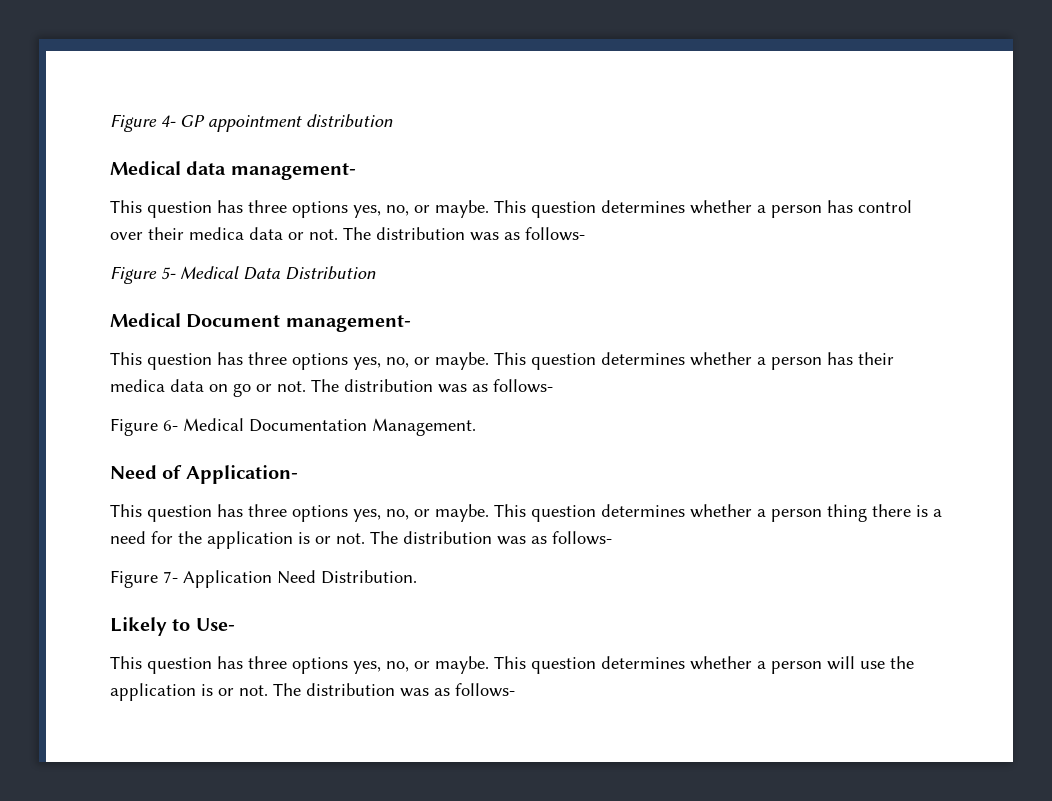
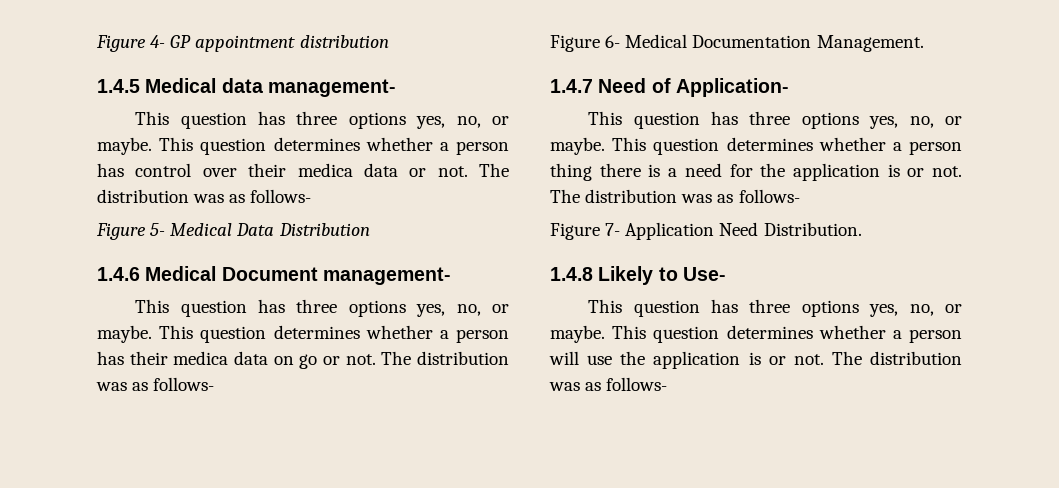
(393, 121) none -> [97,79,140,93] 1.4.5
(376, 273) none -> [97,267,140,281] 1.4.6
(476, 427) none -> [550,79,593,93] 1.4.7
(417, 577) none -> [550,267,593,281] 1.4.8

